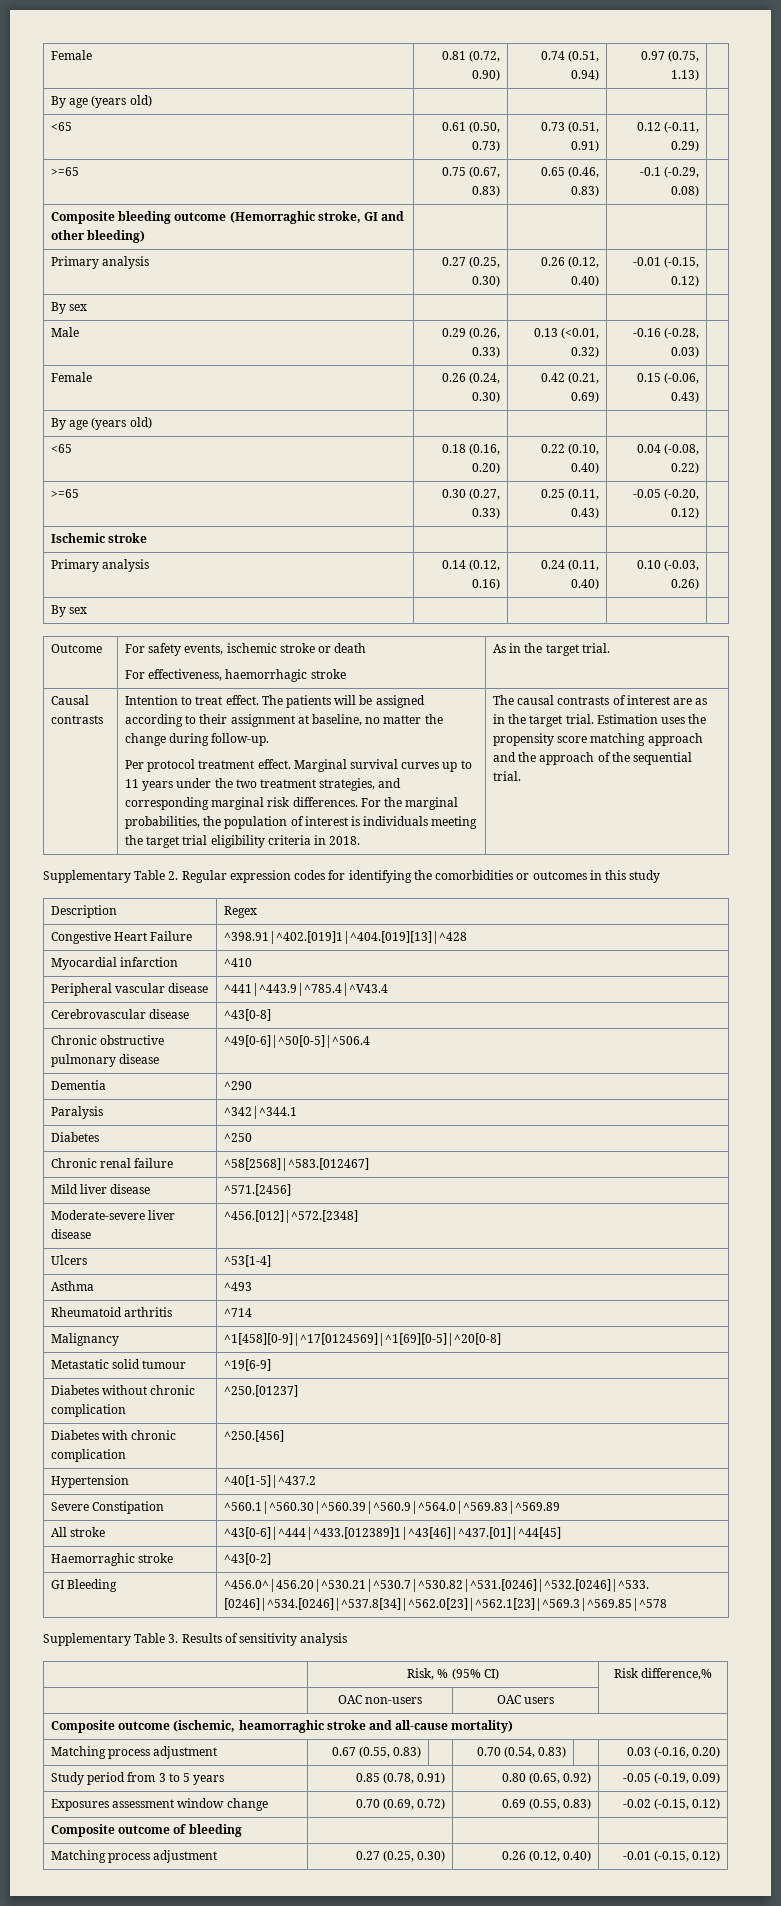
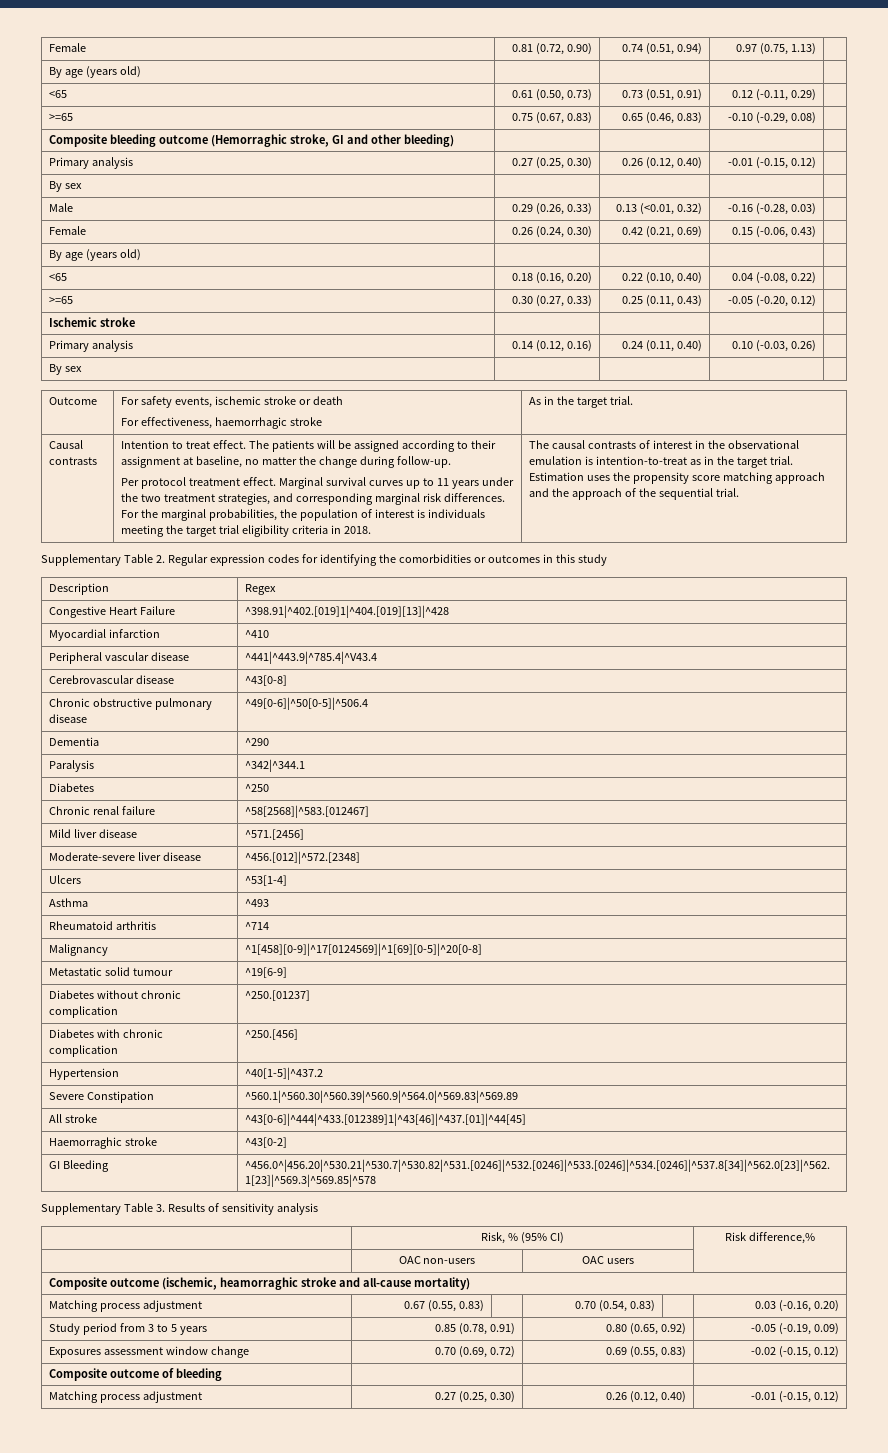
[639,167,661,176] -0.1 -> [727,113,753,121] -0.10
[673,698,693,705] are -> [694,440,799,449] [529,456,688,465] in the observational emulation is intention-to-treat

